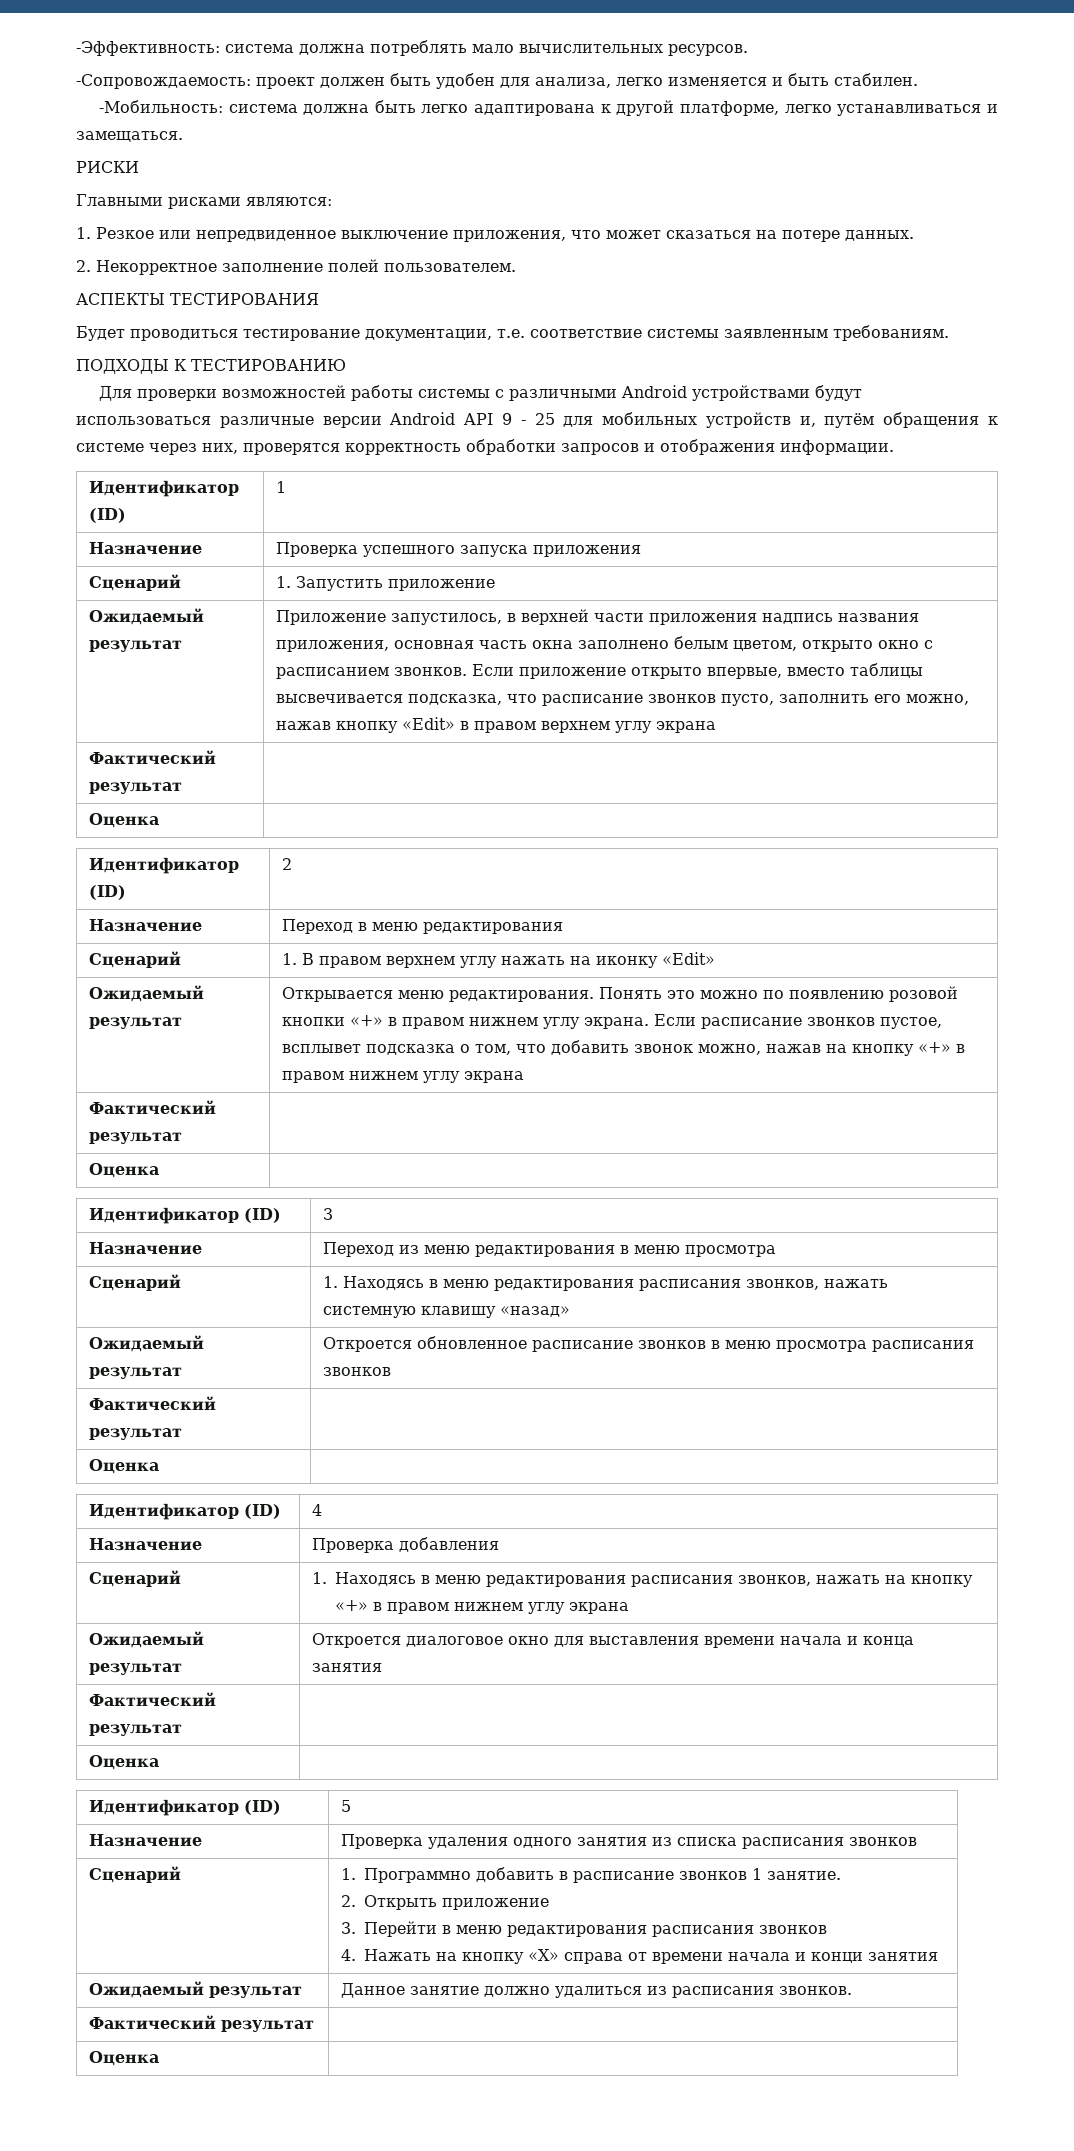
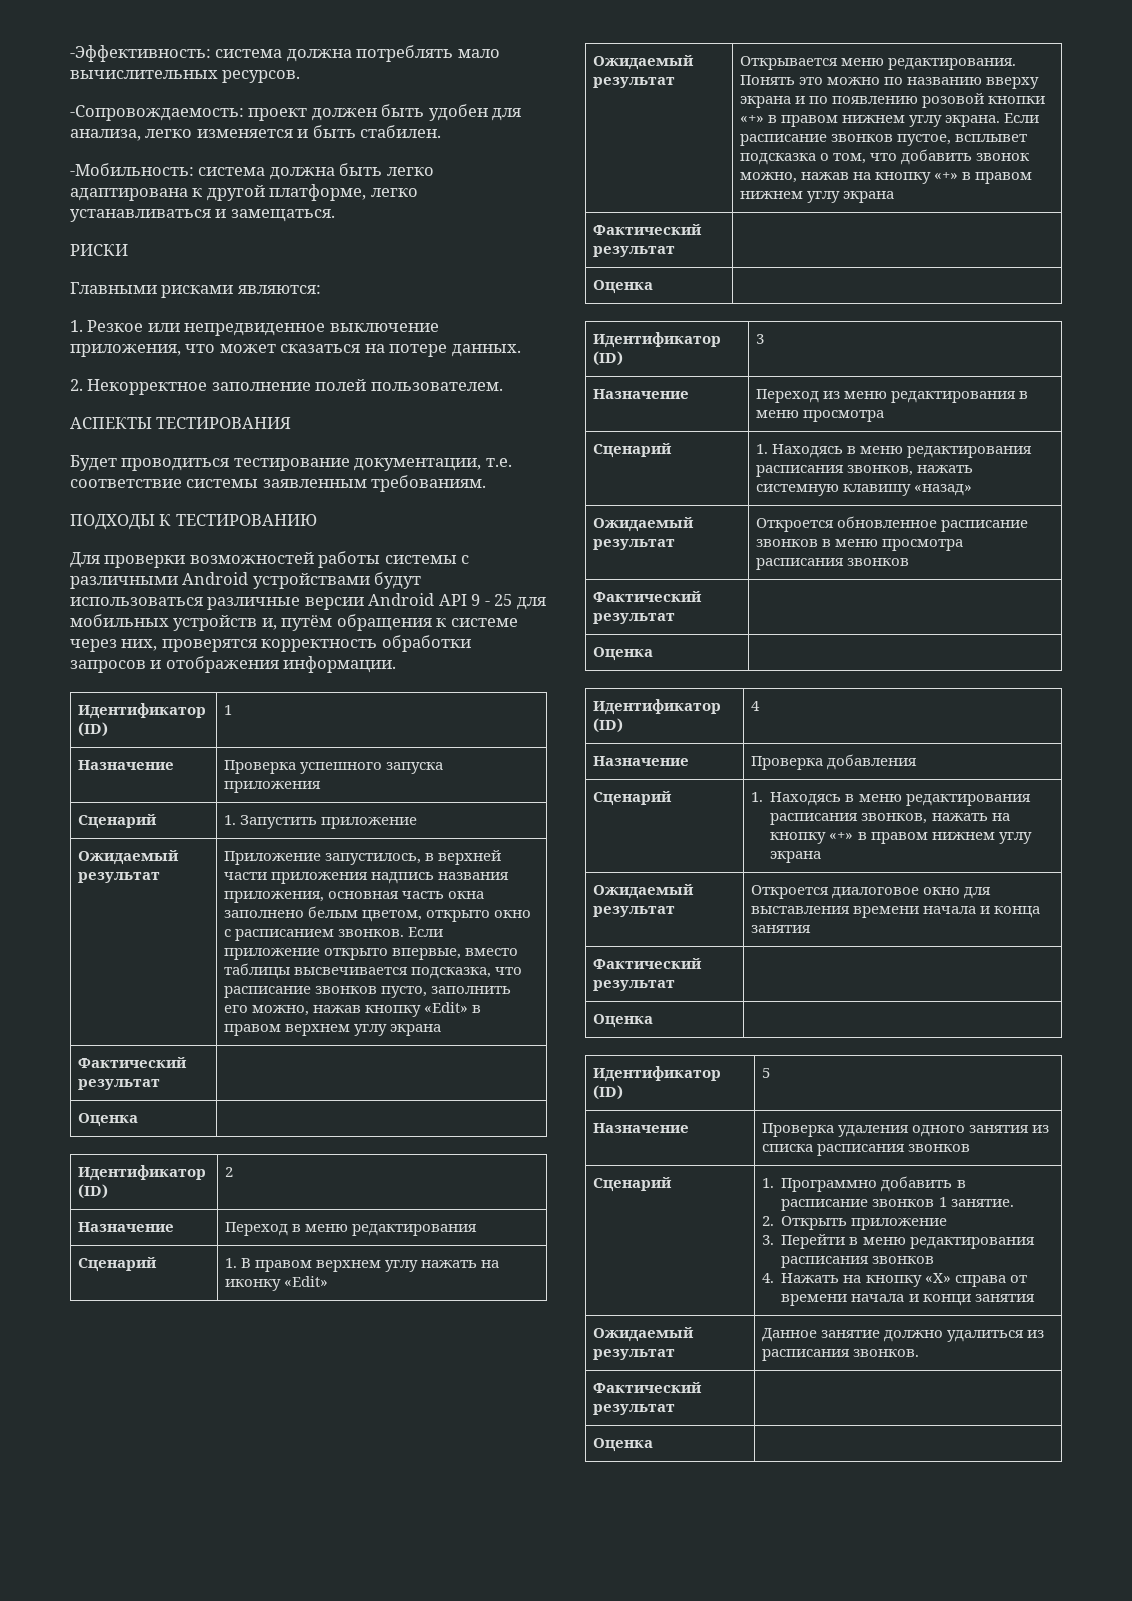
(784, 994) none -> [907,77,1040,89] [739,96,829,108] названию вверху экрана и по

